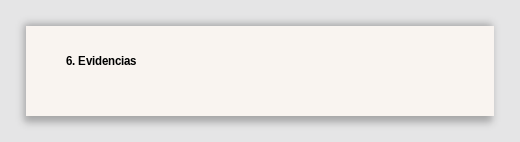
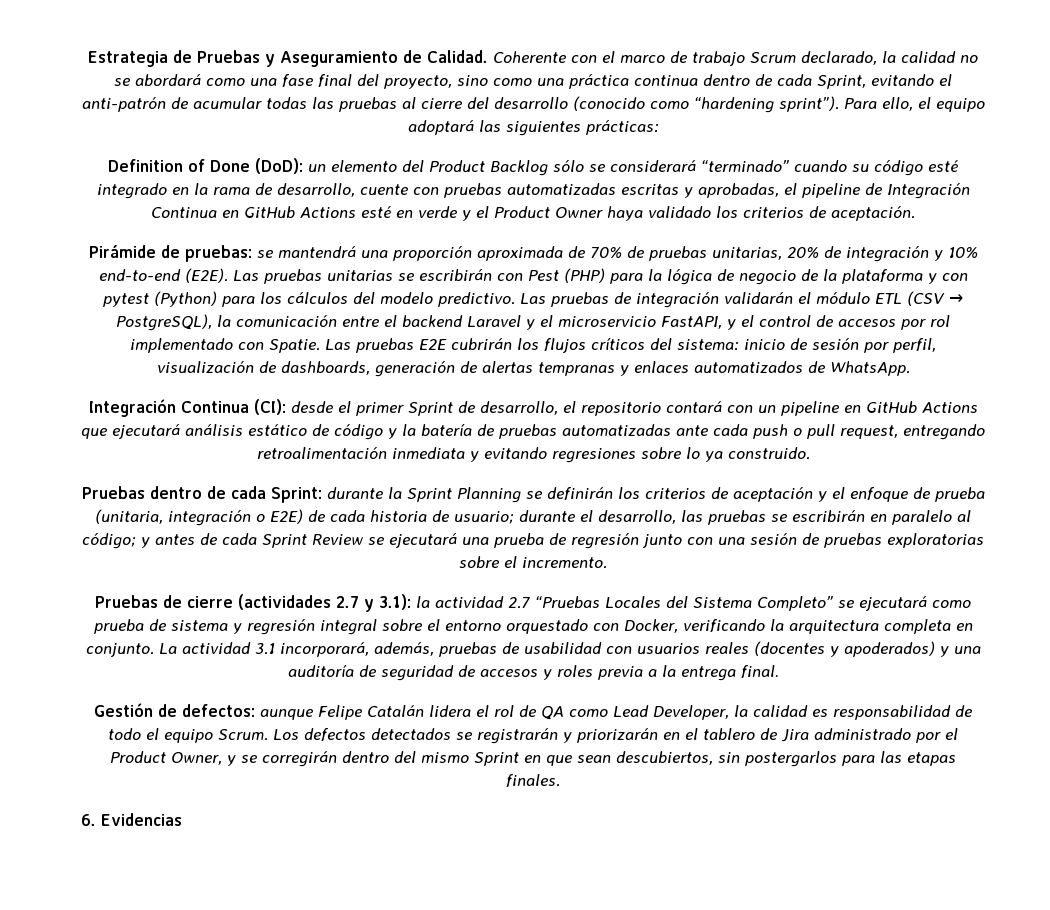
(66, 60) none -> [88,50,978,67] [114,74,952,89] [81,96,985,113] [407,120,659,136] [108,158,958,176] [96,183,970,199] [151,206,915,221] [88,244,978,262] [98,268,968,285] [103,291,963,308] [116,314,950,331] [130,338,936,353] [156,361,910,377] [88,399,978,417] [81,424,985,440] [256,447,810,463] [81,486,985,503] [95,509,971,526] [82,533,984,549] [459,556,607,569] [95,594,971,612] [93,619,973,635] [85,641,981,657] [287,665,779,681] [94,703,972,720] [108,728,958,744] [110,751,956,767] [506,774,560,787] Estrategia de Pruebas y Aseguramiento de Calidad. Coherente con el marco de trabajo Scrum declarado, la calidad no se abordará como una fase final del proyecto, sino como una práctica continua dentro de cada Sprint, evitando el anti-patrón de acumular todas las pruebas al cierre del desarrollo (conocido como “hardening sprint”). Para ello, el equipo adoptará las siguientes prácticas: // Definition of Done (DoD): un elemento del Product Backlog sólo se considerará “terminado” cuando su código esté integrado en la rama de desarrollo, cuente con pruebas automatizadas escritas y aprobadas, el pipeline de Integración Continua en GitHub Actions esté en verde y el Product Owner haya validado los criterios de aceptación. // Pirámide de pruebas: se mantendrá una proporción aproximada de 70% de pruebas unitarias, 20% de integración y 10% end-to-end (E2E). Las pruebas unitarias se escribirán con Pest (PHP) para la lógica de negocio de la plataforma y con pytest (Python) para los cálculos del modelo predictivo. Las pruebas de integración validarán el módulo ETL (CSV → PostgreSQL), la comunicación entre el backend Laravel y el microservicio FastAPI, y el control de accesos por rol implementado con Spatie. Las pruebas E2E cubrirán los flujos críticos del sistema: inicio de sesión por perfil, visualización de dashboards, generación de alertas tempranas y enlaces automatizados de WhatsApp. // Integración Continua (CI): desde el primer Sprint de desarrollo, el repositorio contará con un pipeline en GitHub Actions que ejecutará análisis estático de código y la batería de pruebas automatizadas ante cada push o pull request, entregando retroalimentación inmediata y evitando regresiones sobre lo ya construido. // Pruebas dentro de cada Sprint: durante la Sprint Planning se definirán los criterios de aceptación y el enfoque de prueba (unitaria, integración o E2E) de cada historia de usuario; durante el desarrollo, las pruebas se escribirán en paralelo al código; y antes de cada Sprint Review se ejecutará una prueba de regresión junto con una sesión de pruebas exploratorias sobre el incremento. // Pruebas de cierre (actividades 2.7 y 3.1): la actividad 2.7 “Pruebas Locales del Sistema Completo” se ejecutará como prueba de sistema y regresión integral sobre el entorno orquestado con Docker, verificando la arquitectura completa en conjunto. La actividad 3.1 incorporará, además, pruebas de usabilidad con usuarios reales (docentes y apoderados) y una auditoría de seguridad de accesos y roles previa a la entrega final. // Gestión de defectos: aunque Felipe Catalán lidera el rol de QA como Lead Developer, la calidad es responsabilidad de todo el equipo Scrum. Los defectos detectados se registrarán y priorizarán en el tablero de Jira administrado por el Product Owner, y se corregirán dentro del mismo Sprint en que sean descubiertos, sin postergarlos para las etapas finales. //

